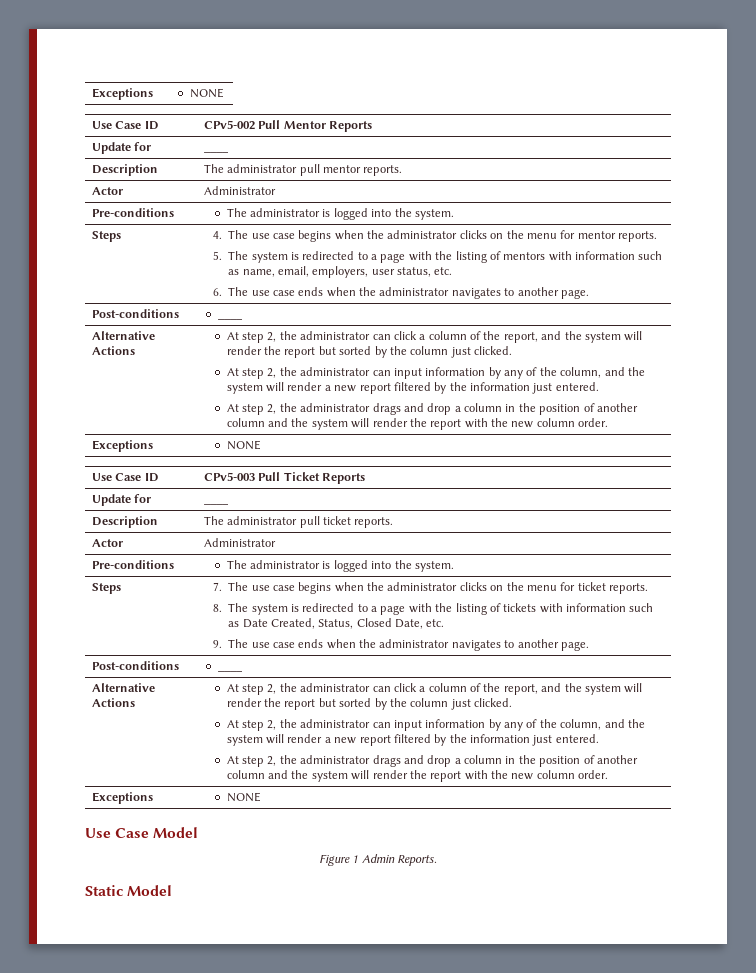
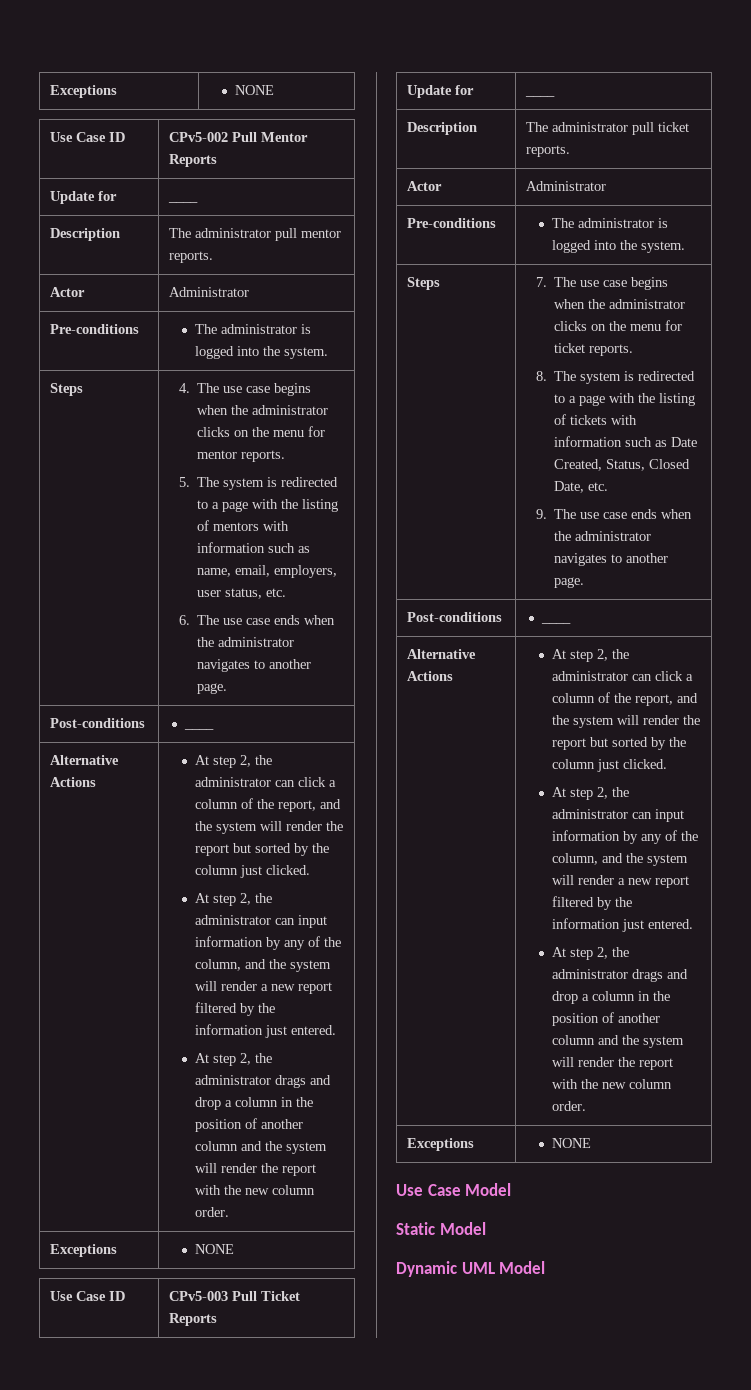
[318,854,438,866] // Figure 1 Admin Reports. -> (512, 1189) none
(173, 890) none -> [396,1261,546,1277] // Dynamic UML Model

